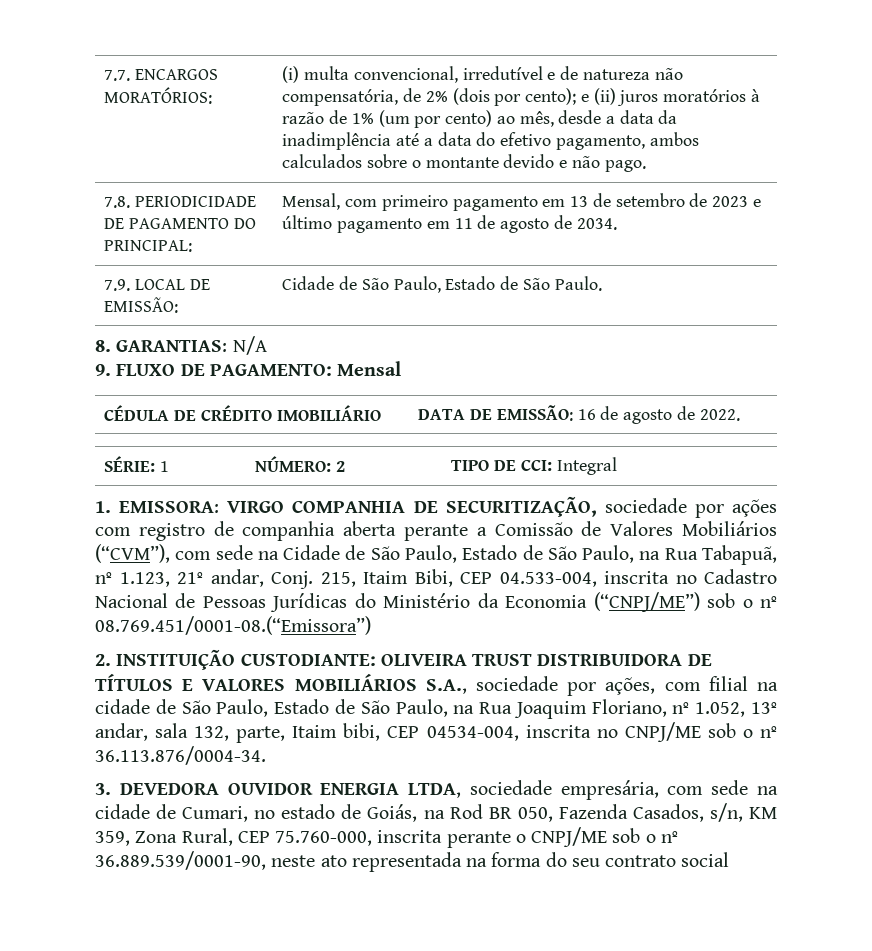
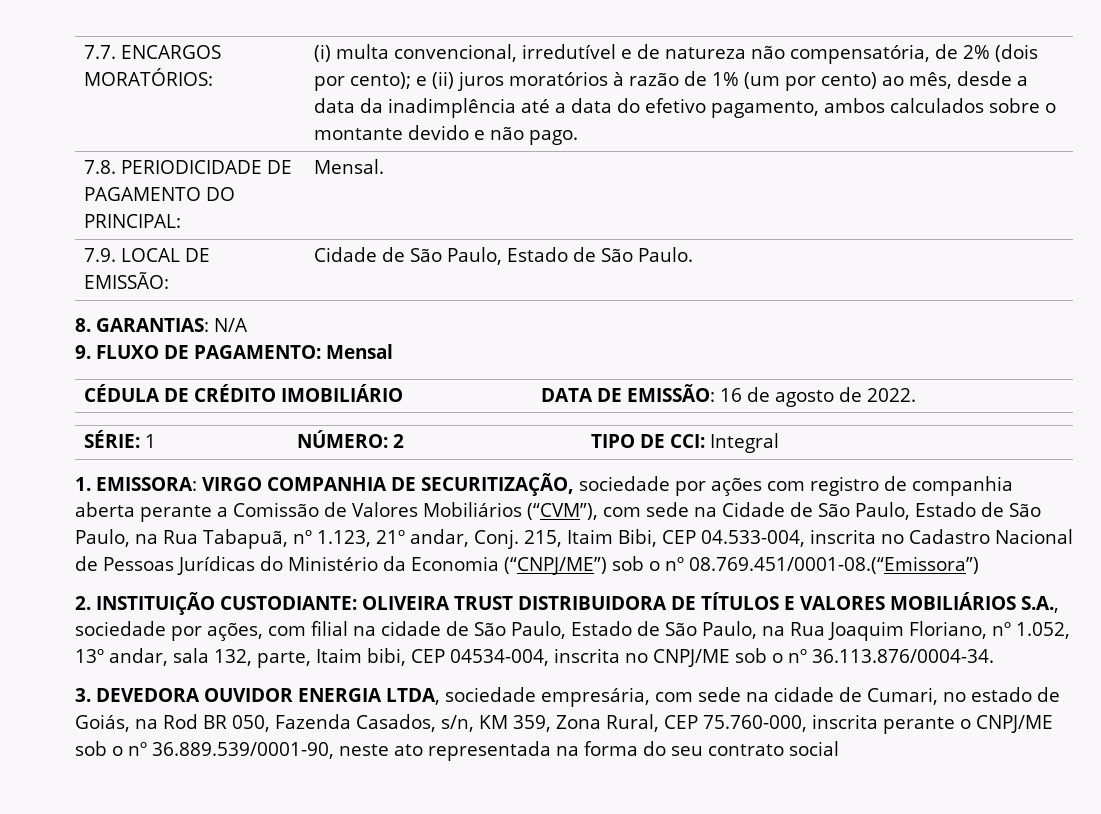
[282,193,761,211] [282,215,617,233] Mensal, com primeiro pagamento em 13 de setembro de 2023 e último pagamento em 11 de agosto de 2034. -> [313,159,384,174] Mensal.

